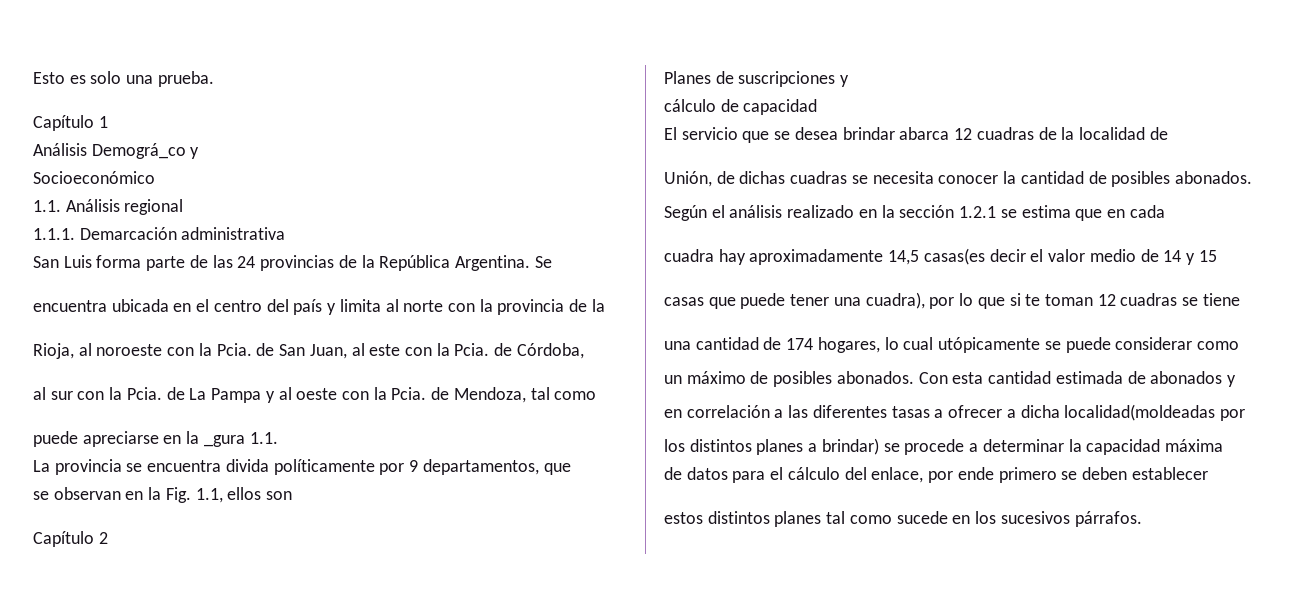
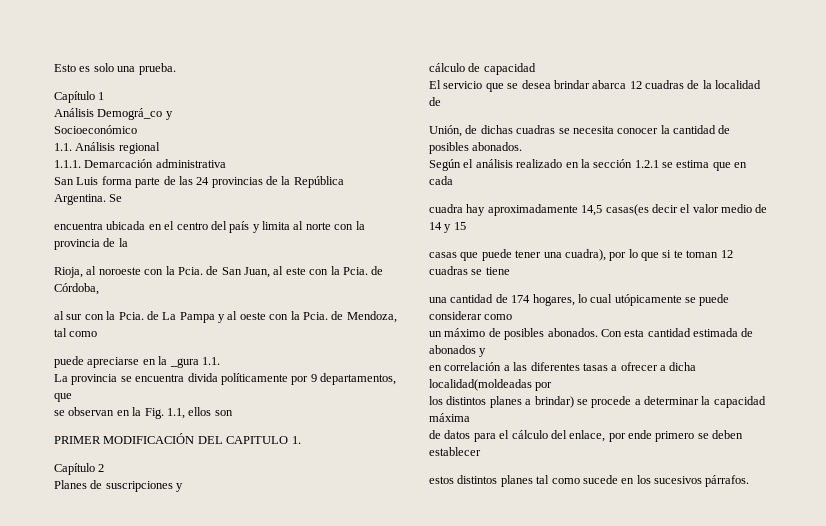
(293, 495) none -> [54,433,301,444] // PRIMER MODIFICACIÓN DEL CAPITULO 1.

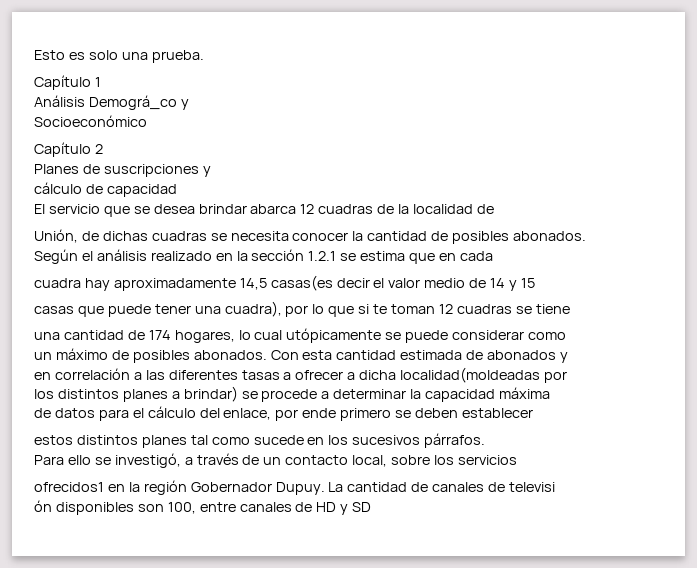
[54,142,160,154] [54,159,226,168] [54,176,344,188] [54,194,123,205] [54,221,365,233] [54,238,128,250] [54,266,384,278] [54,283,99,295] [54,311,397,323] [54,328,98,337] [54,356,220,368] [54,373,396,385] [54,393,72,402] [54,407,233,419] [54,433,301,444] // 1.1. Análisis regional // 1.1.1. Demarcación administrativa // San Luis forma parte de las 24 provincias de la República Argentina. Se // encuentra ubicada en el centro del país y limita al norte con la provincia de la // Rioja, al noroeste con la Pcia. de San Juan, al este con la Pcia. de Córdoba, // al sur con la Pcia. de La Pampa y al oeste con la Pcia. de Mendoza, tal como // puede apreciarse en la _gura 1.1. // La provincia se encuentra divida políticamente por 9 departamentos, que // se observan en la Fig. 1.1, ellos son // PRIMER MODIFICACIÓN DEL CAPITULO 1. -> (147, 121) none
(750, 481) none -> [34,453,517,468] [34,480,556,495] [34,500,372,515] // Para ello se investigó, a través de un contacto local, sobre los servicios // ofrecidos1 en la región Gobernador Dupuy. La cantidad de canales de televisi // ón disponibles son 100, entre canales de HD y SD

